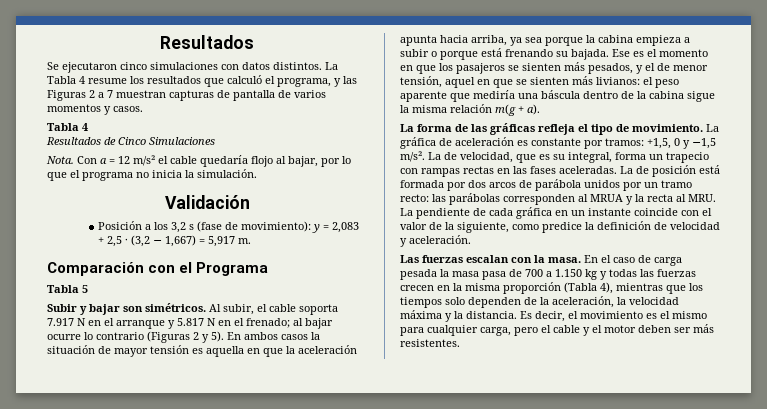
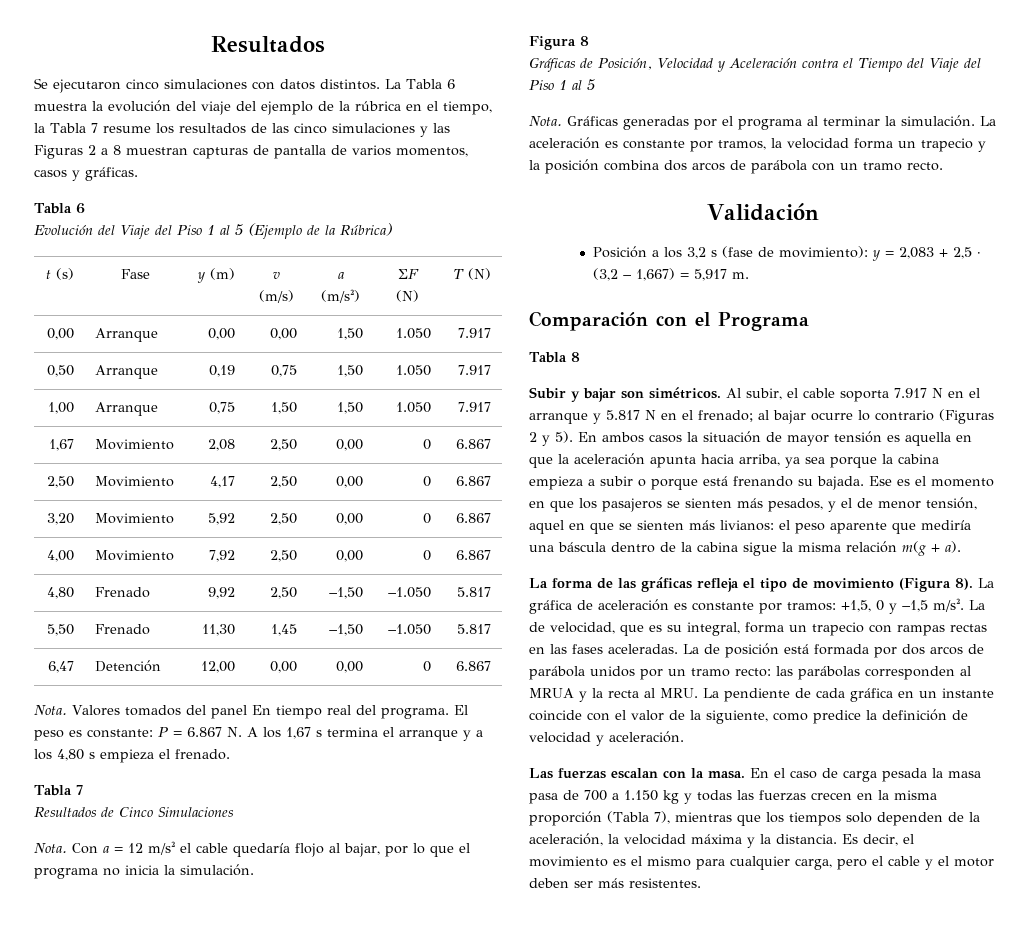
[79,75,331,87] 4 resume los resultados que calculó el programa, -> [446,79,455,89] [34,100,492,115] [34,123,415,134] 6 muestra la evolución del viaje del ejemplo de la rúbrica en el tiempo, la Tabla 7 resume los resultados de las cinco simulaciones
[107,90,113,98] 7 -> [113,145,121,155] 8
[47,104,143,115] [47,123,88,131] momentos y casos. // Tabla 4 -> [396,147,468,157] [34,167,138,181] [34,203,85,214] [34,223,392,239] [45,268,74,280] [121,269,150,279] [196,268,235,283] [273,272,280,279] [259,290,294,303] [337,272,344,279] [321,289,360,303] [397,269,419,279] [396,290,419,302] [452,268,491,280] [46,328,74,340] [95,328,159,342] [207,328,235,340] [269,328,297,340] [336,328,363,340] [395,328,431,339] [457,328,491,338] [46,365,74,377] [95,365,159,379] [208,365,235,377] [270,365,297,377] [336,365,363,377] [395,365,431,376] [457,365,491,375] [47,402,74,414] [95,402,159,416] [208,402,235,414] [270,402,297,414] [336,402,363,414] [395,402,431,413] [457,402,491,412] [48,439,74,451] [95,439,175,450] [207,439,235,451] [269,439,297,451] [335,439,363,451] [422,439,431,450] [455,439,491,449] [46,476,74,488] [95,476,175,487] [209,476,235,488] [269,476,297,488] [335,476,363,488] [422,476,431,487] [455,476,491,486] [46,513,74,525] [95,513,175,524] [207,513,235,525] [269,513,297,525] [335,513,363,525] [422,513,431,524] [455,513,491,523] [46,550,74,562] [95,550,175,561] [208,550,235,562] [269,550,297,562] [335,550,363,562] [422,550,431,561] [455,550,491,560] [46,587,74,599] [95,587,151,598] [207,587,235,599] [269,587,297,599] [328,587,363,599] [387,587,431,598] [456,587,491,597] [46,624,74,636] [95,624,151,635] [201,624,235,636] [270,624,297,636] [328,624,363,636] [387,624,431,635] [456,624,491,634] [47,661,74,673] [95,660,162,672] [200,661,235,673] [269,661,297,673] [335,661,363,673] [422,661,431,672] [455,661,491,671] [34,705,468,719] [34,727,483,741] [34,749,230,763] [34,785,83,796] momentos, casos y gráficas. // Tabla 6 // Evolución del Viaje del Piso 1 al 5 (Ejemplo de la Rúbrica) // t (s) | Fase | y (m) | v (m/s) | a (m/s²) | ΣF (N) | T (N) // 0,00 | Arranque | 0,00 | 0,00 | 1,50 | 1.050 | 7.917 // 0,50 | Arranque | 0,19 | 0,75 | 1,50 | 1.050 | 7.917 // 1,00 | Arranque | 0,75 | 1,50 | 1,50 | 1.050 | 7.917 // 1,67 | Movimiento | 2,08 | 2,50 | 0,00 | 0 | 6.867 // 2,50 | Movimiento | 4,17 | 2,50 | 0,00 | 0 | 6.867 // 3,20 | Movimiento | 5,92 | 2,50 | 0,00 | 0 | 6.867 // 4,00 | Movimiento | 7,92 | 2,50 | 0,00 | 0 | 6.867 // 4,80 | Frenado | 9,92 | 2,50 | −1,50 | −1.050 | 5.817 // 5,50 | Frenado | 11,30 | 1,45 | −1,50 | −1.050 | 5.817 // 6,47 | Detención | 12,00 | 0,00 | 0,00 | 0 | 6.867 // Nota. Valores tomados del panel En tiempo real del programa. El peso es constante: P = 6.867 N. A los 1,67 s termina el arranque y a los 4,80 s empieza el frenado. // Tabla 7
(257, 173) none -> [529,36,589,50] [529,58,981,72] [529,79,595,91] [529,115,996,130] [529,137,986,152] [529,159,943,174] // Figura 8 // Gráficas de Posición, Velocidad y Aceleración contra el Tiempo del Viaje del Piso 1 al 5 // Nota. Gráficas generadas por el programa al terminar la simulación. La aceleración es constante por tramos, la velocidad forma un trapecio y la posición combina dos arcos de parábola con un tramo recto.
[82,285,88,293] 5 -> [570,352,580,362] 8
[632,124,703,132] movimiento. -> [813,578,973,592] movimiento (Figura 8).
[600,282,613,294] 4), -> [653,811,670,824] 7),

